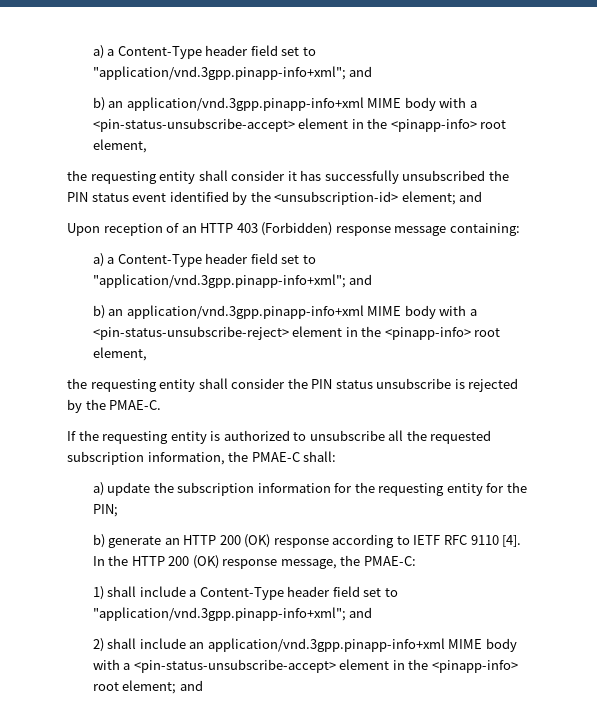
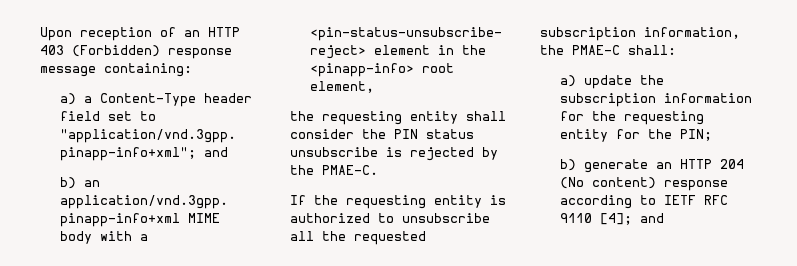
[92,45,316,59] [92,66,373,80] [92,97,477,111] [92,118,507,132] [92,139,147,153] [67,170,509,184] [67,191,483,205] a) a Content-Type header field set to "application/vnd.3gpp.pinapp-info+xml"; and // b) an application/vnd.3gpp.pinapp-info+xml MIME body with a <pin-status-unsubscribe-accept> element in the <pinapp-info> root element, // the requesting entity shall consider it has successfully unsubscribed the PIN status event identified by the <unsubscription-id> element; and // -> (40, 34) none
[219,534,271,548] 200 (OK) -> [720,159,745,169] [560,177,657,189] 204 (No content)
[502,535,522,547] [92,555,416,569] [92,586,398,600] [92,607,373,621] [92,638,517,652] [92,659,518,673] [92,680,177,694] [4]. In the HTTP 200 (OK) response message, the PMAE-C: // 1) shall include a Content-Type header field set to "application/vnd.3gpp.pinapp-info+xml"; and // 2) shall include an application/vnd.3gpp.pinapp-info+xml MIME body with a <pin-status-unsubscribe-accept> element in the <pinapp-info> root element; -> [600,213,633,225] [4];

